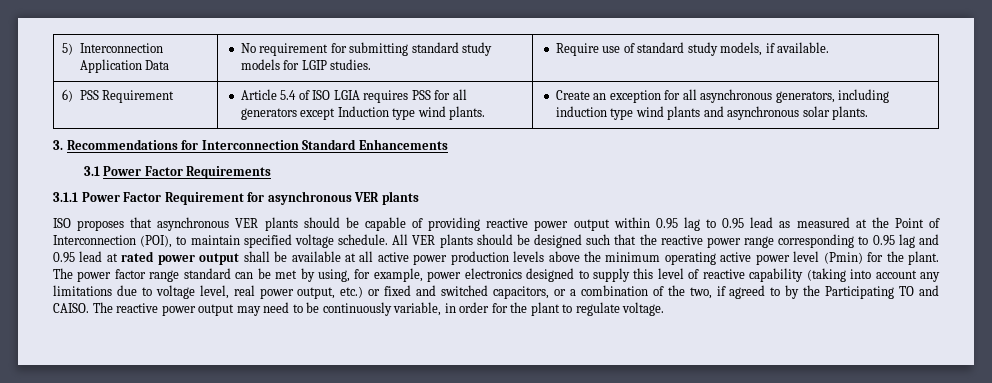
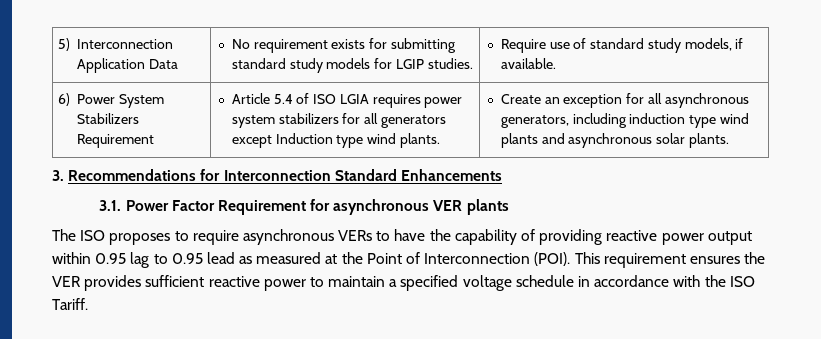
(329, 49) none -> [331,39,366,49] exists
[79,90,99,100] PSS -> [77,94,165,108] [77,113,140,124] Power System Stabilizers
[411,90,431,100] PSS -> [424,97,463,108] [231,113,339,128] power system stabilizers
[83,166,272,179] [53,192,78,202] 3.1 Power Factor Requirements // 3.1.1 -> [99,200,122,211] 3.1.
(419, 198) none -> [52,229,76,241] The
[130,217,406,231] that asynchronous VER plants should be capable -> [174,229,517,245] to require asynchronous VERs to have the capability
[140,235,173,248] (POI), -> [534,252,766,268] [52,275,306,291] (POI). This requirement ensures the VER provides sufficient reactive power
(240, 240) none -> [389,279,398,287] a
[338,234,939,248] [53,251,940,265] [53,268,941,282] [53,285,940,299] [53,302,665,316] schedule. All VER plants should be designed such that the reactive power range corresponding to 0.95 lag and 0.95 lead at rated power output shall be available at all active power production levels above the minimum operating active power level (Pmin) for the plant. The power factor range standard can be met by using, for example, power electronics designed to supply this level of reactive capability (taking into account any limitations due to voltage level, real power output, etc.) or fixed and switched capacitors, or a combination of the two, if agreed to by the Participating TO and CAISO. The reactive power output may need to be continuously variable, in order for the plant to regulate voltage. -> [515,275,755,287] [52,298,88,310] schedule in accordance with the ISO Tariff.

